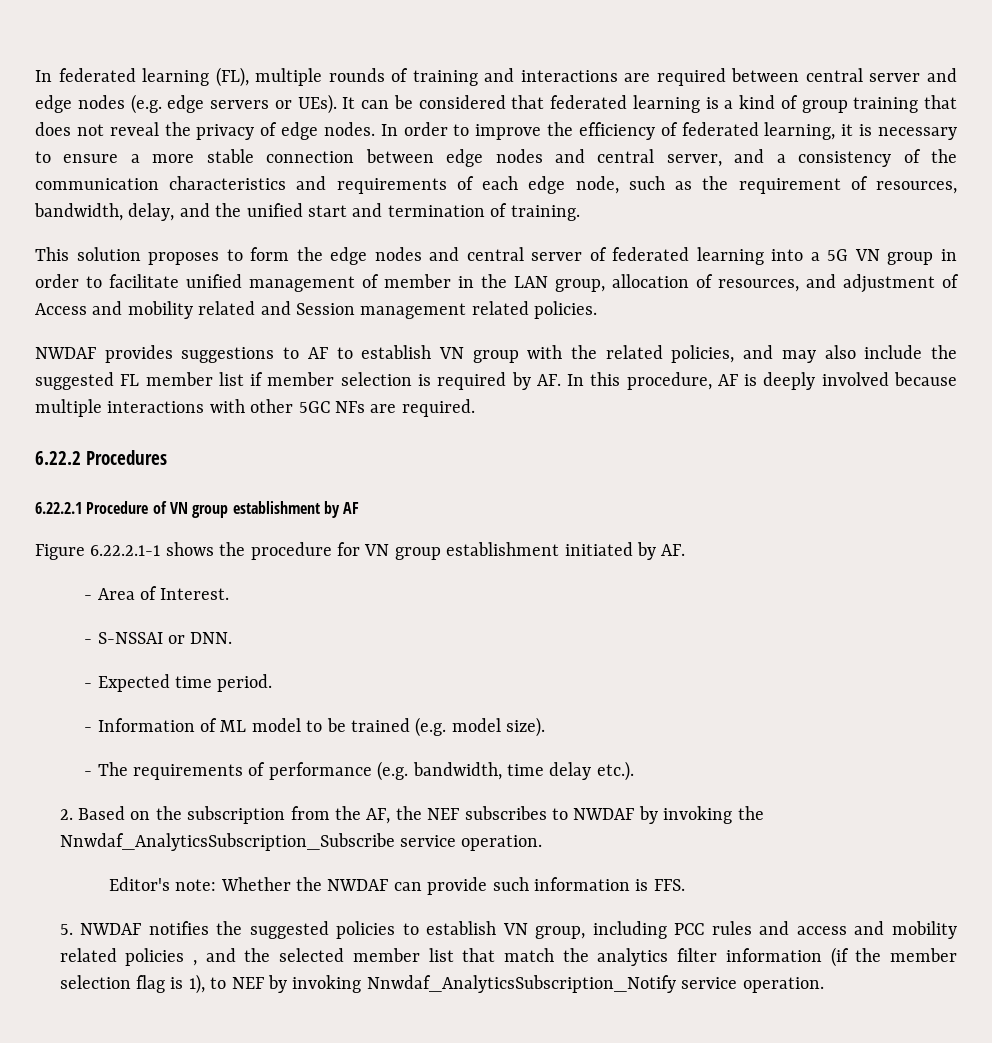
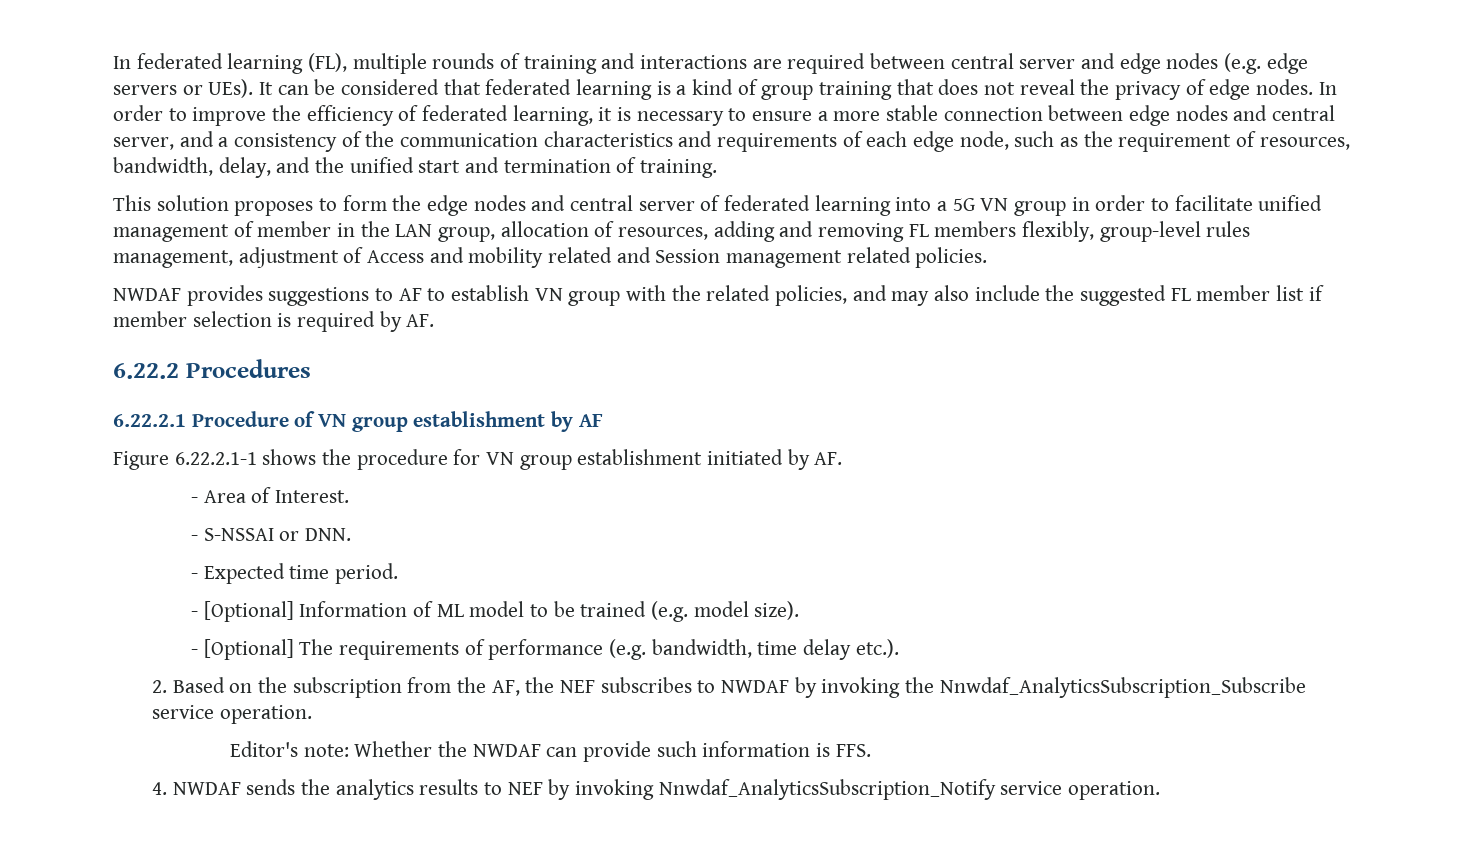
[806,274,836,288] and -> [713,221,1251,242] [113,250,233,268] adding and removing FL members flexibly, group-level rules management,
[567,372,958,390] [35,399,475,417] In this procedure, AF is deeply involved because multiple interactions with other 5GC NFs are required. -> (435, 320) none
(93, 729) none -> [203,601,294,622] [Optional]
(93, 773) none -> [203,639,294,660] [Optional]
[59,921,958,939] [59,947,958,967] [59,974,205,994] 5. NWDAF notifies the suggested policies to establish VN group, including PCC rules and access and mobility related policies , and the selected member list that match the analytics filter information (if the member selection flag is 1), -> [151,779,479,800] 4. NWDAF sends the analytics results

